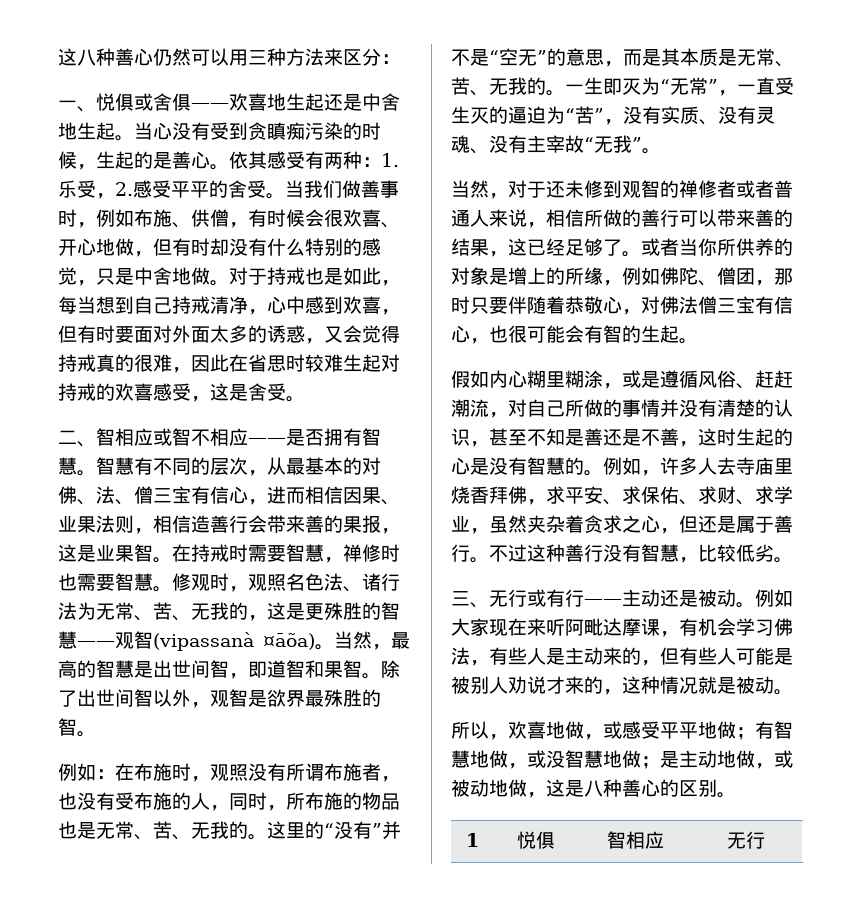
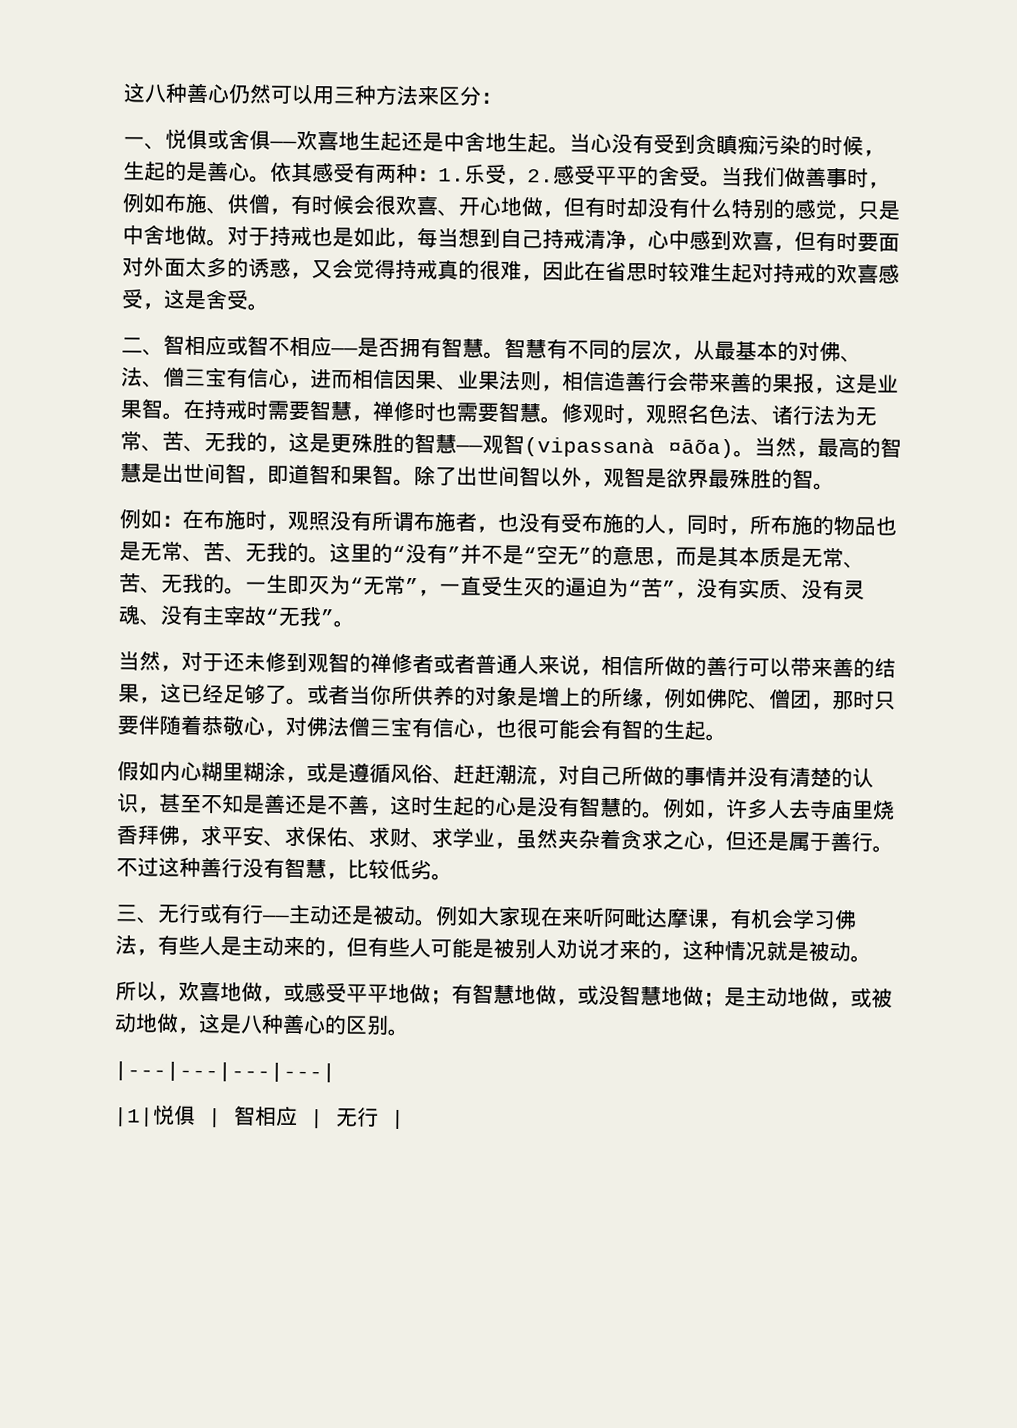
[465,833,479,847] [516,831,555,849] [606,831,664,849] [726,831,765,849] // 1 | 悦俱 | 智相应 | 无行 -> [114,1061,336,1083] [114,1104,405,1130] // |---|---|---|---| // |1|悦俱 | 智相应 | 无行 |

